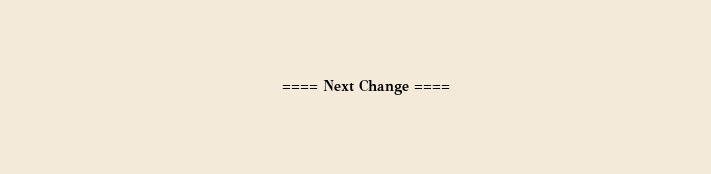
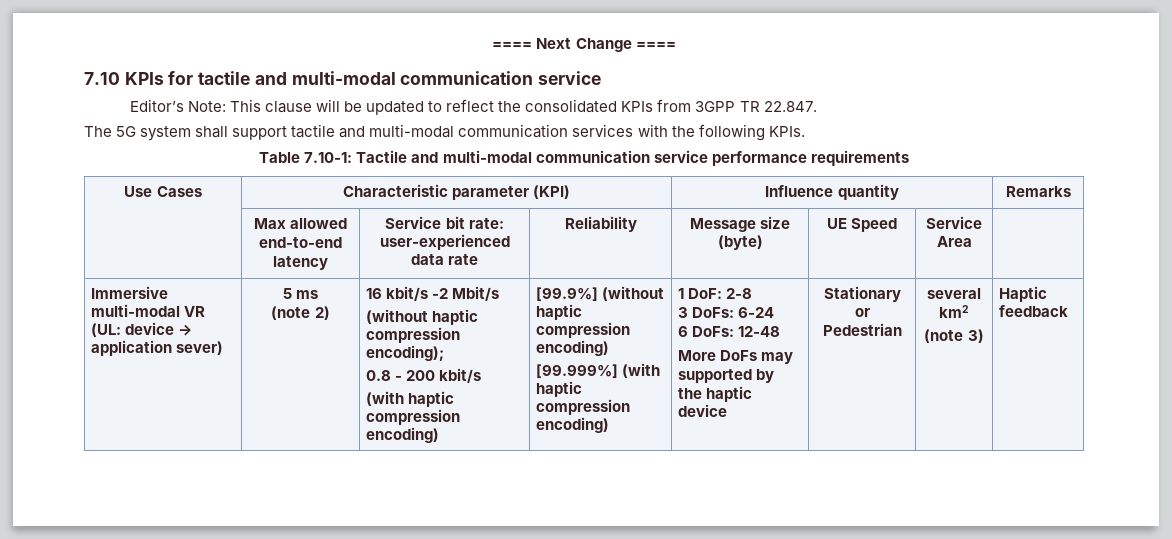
(450, 88) none -> [84,71,602,85] [129,99,817,115] [84,124,805,141] [259,150,909,166] [124,186,202,197] [342,184,571,200] [765,184,899,200] [1005,186,1071,197] [253,218,348,229] [259,237,342,248] [273,256,328,270] [385,216,504,229] [379,234,510,250] [410,254,479,265] [564,216,637,232] [689,216,791,232] [717,235,763,250] [826,218,898,232] [926,216,982,229] [936,236,972,247] [91,286,169,299] [91,304,206,317] [91,322,193,337] [91,340,224,356] [282,288,319,299] [271,306,330,320] [366,286,500,301] [366,309,479,325] [366,327,461,343] [366,345,445,361] [366,368,482,383] [366,391,455,407] [366,409,461,425] [366,427,440,443] [536,286,665,301] [536,304,583,320] [536,322,631,338] [536,340,610,356] [536,363,661,378] [536,381,583,397] [536,399,631,415] [536,417,610,433] [678,288,753,299] [678,307,775,318] [678,326,781,337] [678,350,794,364] [678,369,775,383] [678,386,753,402] [678,404,728,417] [823,286,901,302] [854,308,870,317] [822,323,902,336] [927,288,981,299] [939,305,969,318] [924,329,984,343] [999,286,1048,302] [999,305,1069,317] // 7.10 KPIs for tactile and multi-modal communication service // Editor’s Note: This clause will be updated to reflect the consolidated KPIs from 3GPP TR 22.847. // The 5G system shall support tactile and multi-modal communication services with the following KPIs. // Table 7.10-1: Tactile and multi-modal communication service performance requirements // Use Cases | Characteristic parameter (KPI) | Influence quantity | Remarks // | Max allowed end-to-end latency | Service bit rate: user-experienced data rate | Reliability | Message size (byte) | UE Speed | Service Area | // Immersive multi-modal VR (UL: device → application sever) | 5 ms // (note 2) | 16 kbit/s -2 Mbit/s // (without haptic compression encoding); // 0.8 - 200 kbit/s // (with haptic compression encoding) | [99.9%] (without haptic compression encoding) // [99.999%] (with haptic compression encoding) | 1 DoF: 2-8 // 3 DoFs: 6-24 // 6 DoFs: 12-48 // More DoFs may supported by the haptic device | Stationary or Pedestrian | several km2 // (note 3) | Haptic feedback

